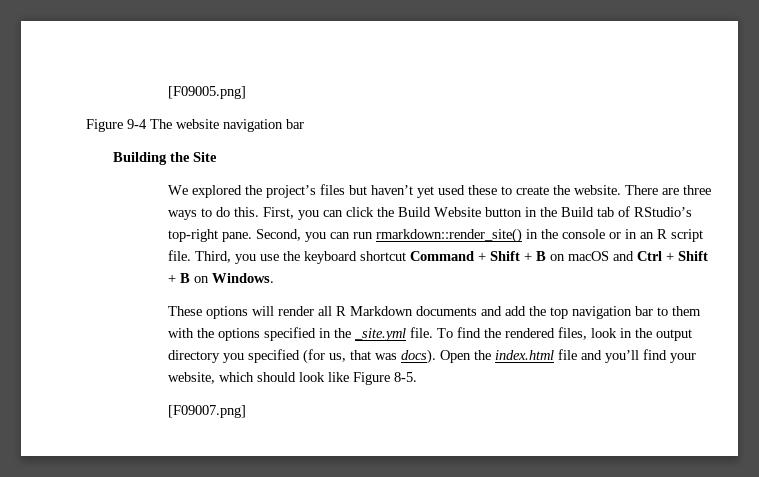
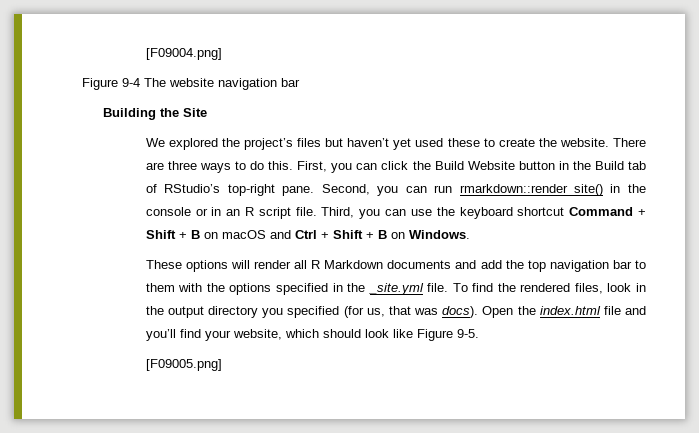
[168,86,247,99] [F09005.png] -> [145,48,222,60] [F09004.png]
(257, 259) none -> [385,209,407,216] can
[394,372,418,382] [168,405,247,418] 8-5. // [F09007.png] -> [456,329,479,338] [145,359,222,371] 9-5. // [F09005.png]

